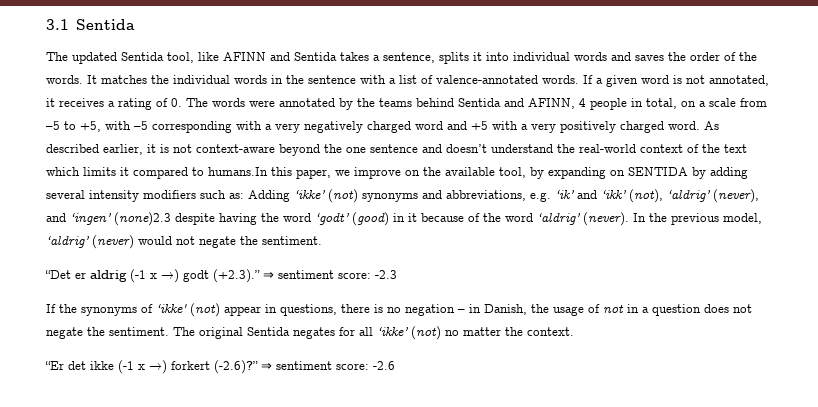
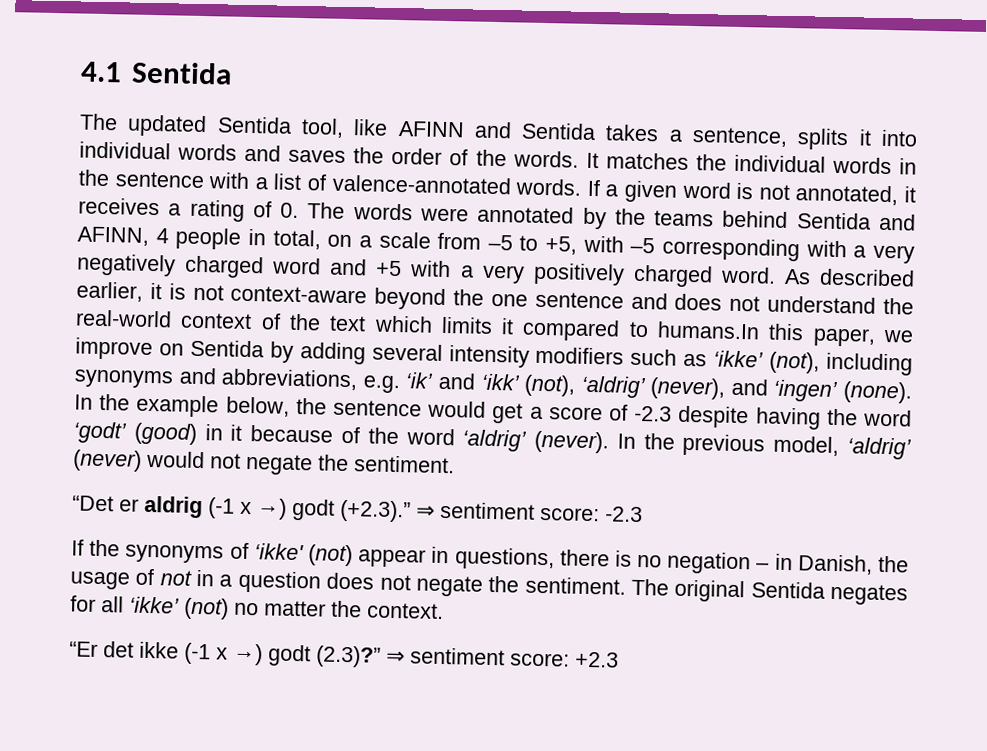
[46,19,69,30] 3.1 -> [80,61,122,83] 4.1
[446,144,487,153] doesn’t -> [674,293,761,312] does not
[423,167,688,179] the available tool, by expanding on SENTIDA -> [189,339,264,358] Sentida
[229,189,358,203] as: Adding ‘ikke’ (not) -> [683,350,913,376] as ‘ikke’ (not), including
[114,212,171,226] (none)2.3 -> [843,381,912,404] [74,393,673,424] (none). In the example below, the sentence would get a score of -2.3
[171,360,395,374] forkert (-2.6)?” ⇒ sentiment score: -2.6 -> [268,644,619,668] godt (2.3)?” ⇒ sentiment score: +2.3

